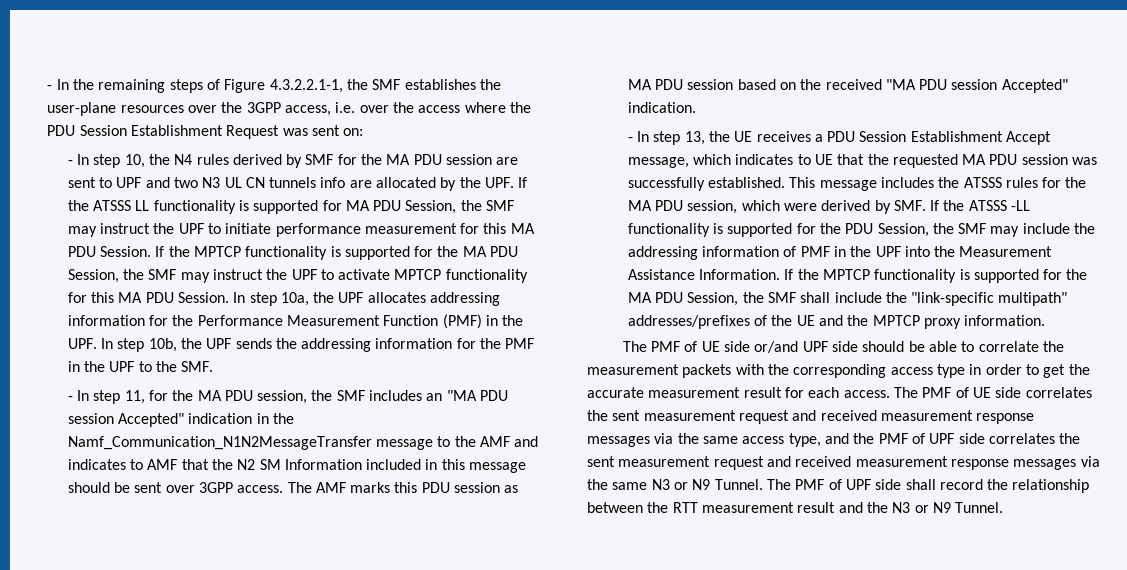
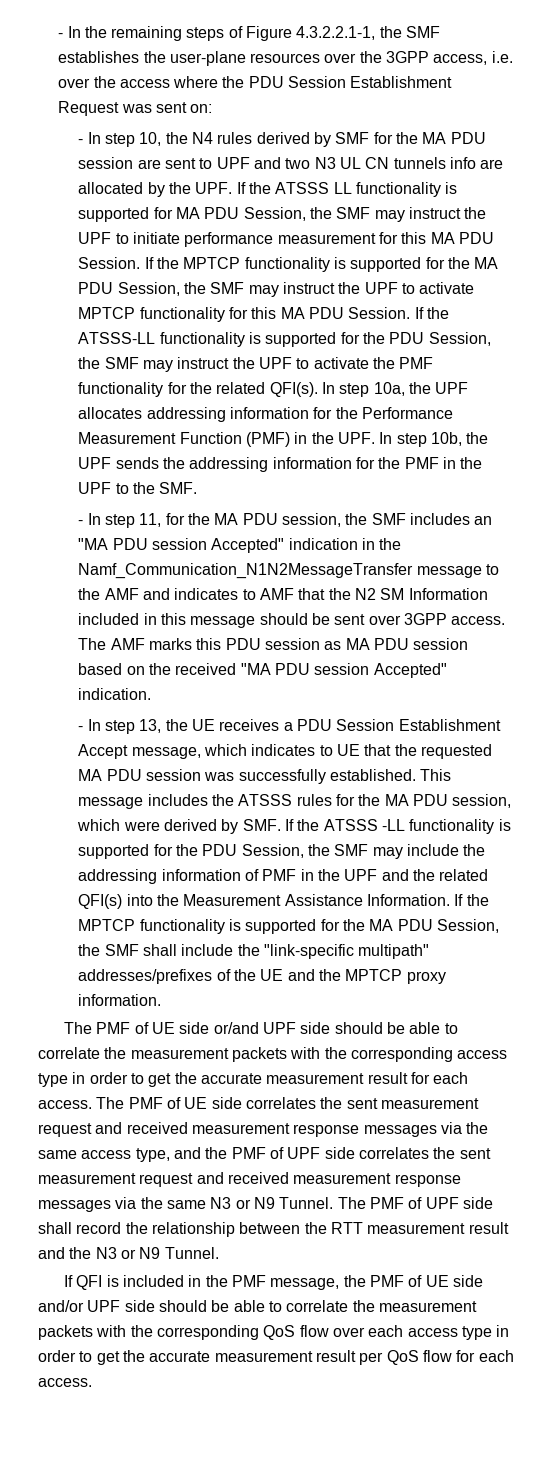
(229, 297) none -> [414,307,449,319] [78,332,491,347] [78,357,434,372] [78,382,318,397] If the ATSSS-LL functionality is supported for the PDU Session, the SMF may instruct the UPF to activate the PMF functionality for the related QFI(s).
(901, 251) none -> [381,869,489,881] [78,894,123,909] and the related QFI(s)
(1004, 507) none -> [64,1275,483,1290] [38,1300,477,1312] [38,1325,510,1340] [38,1350,514,1365] [38,1378,92,1387] // If QFI is included in the PMF message, the PMF of UE side and/or UPF side should be able to correlate the measurement packets with the corresponding QoS flow over each access type in order to get the accurate measurement result per QoS flow for each access.

